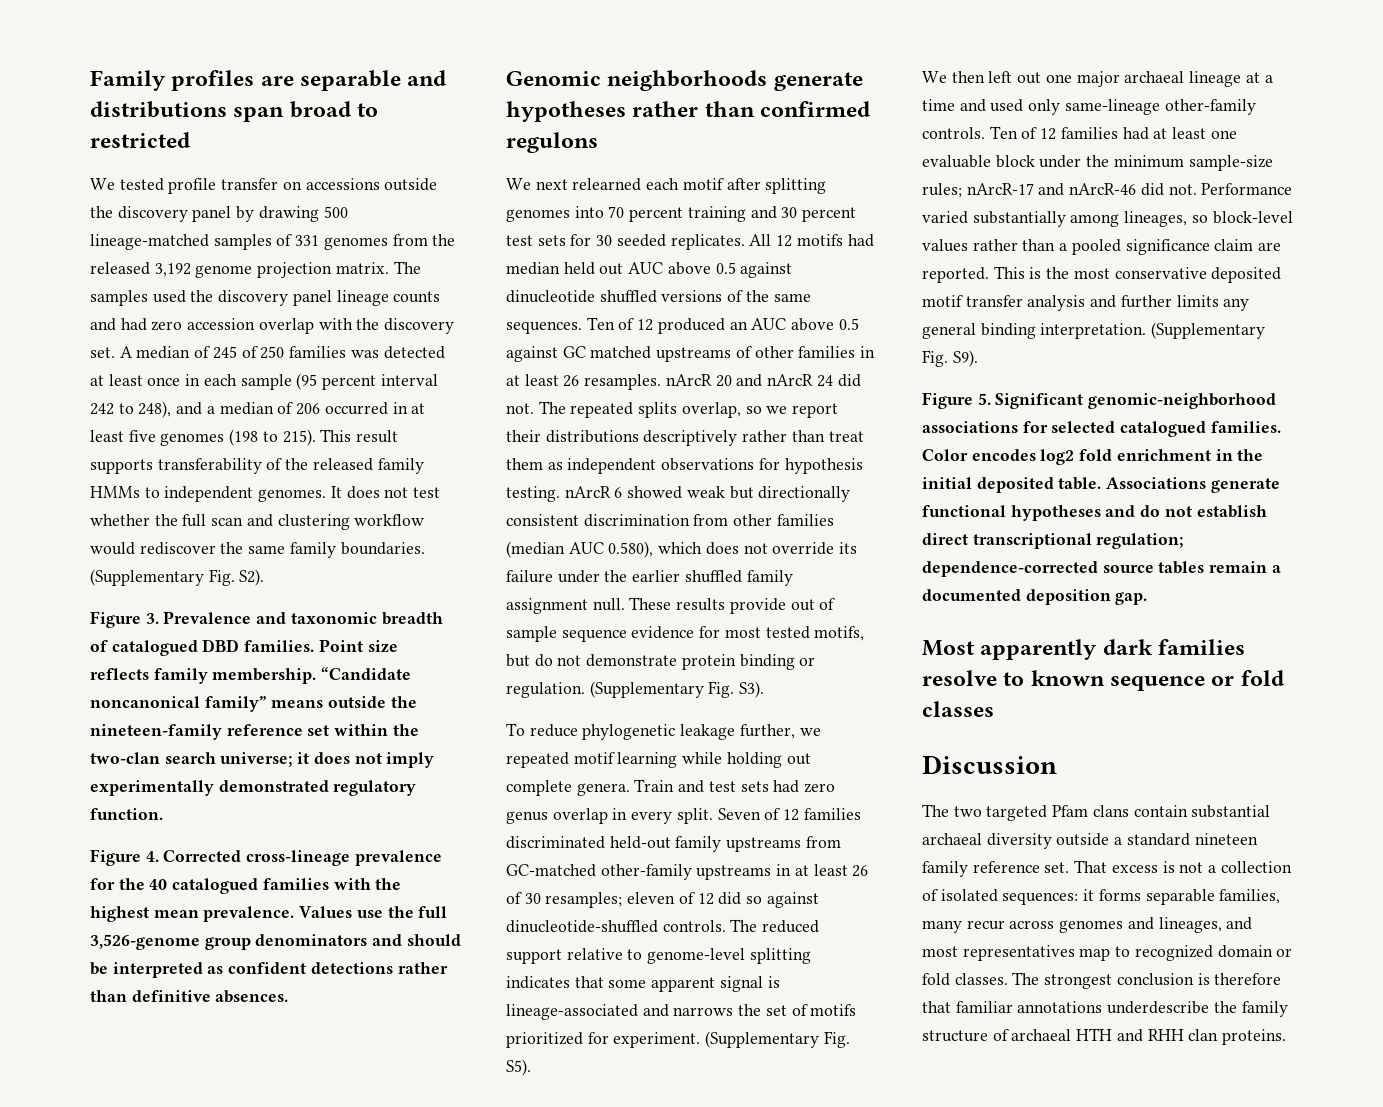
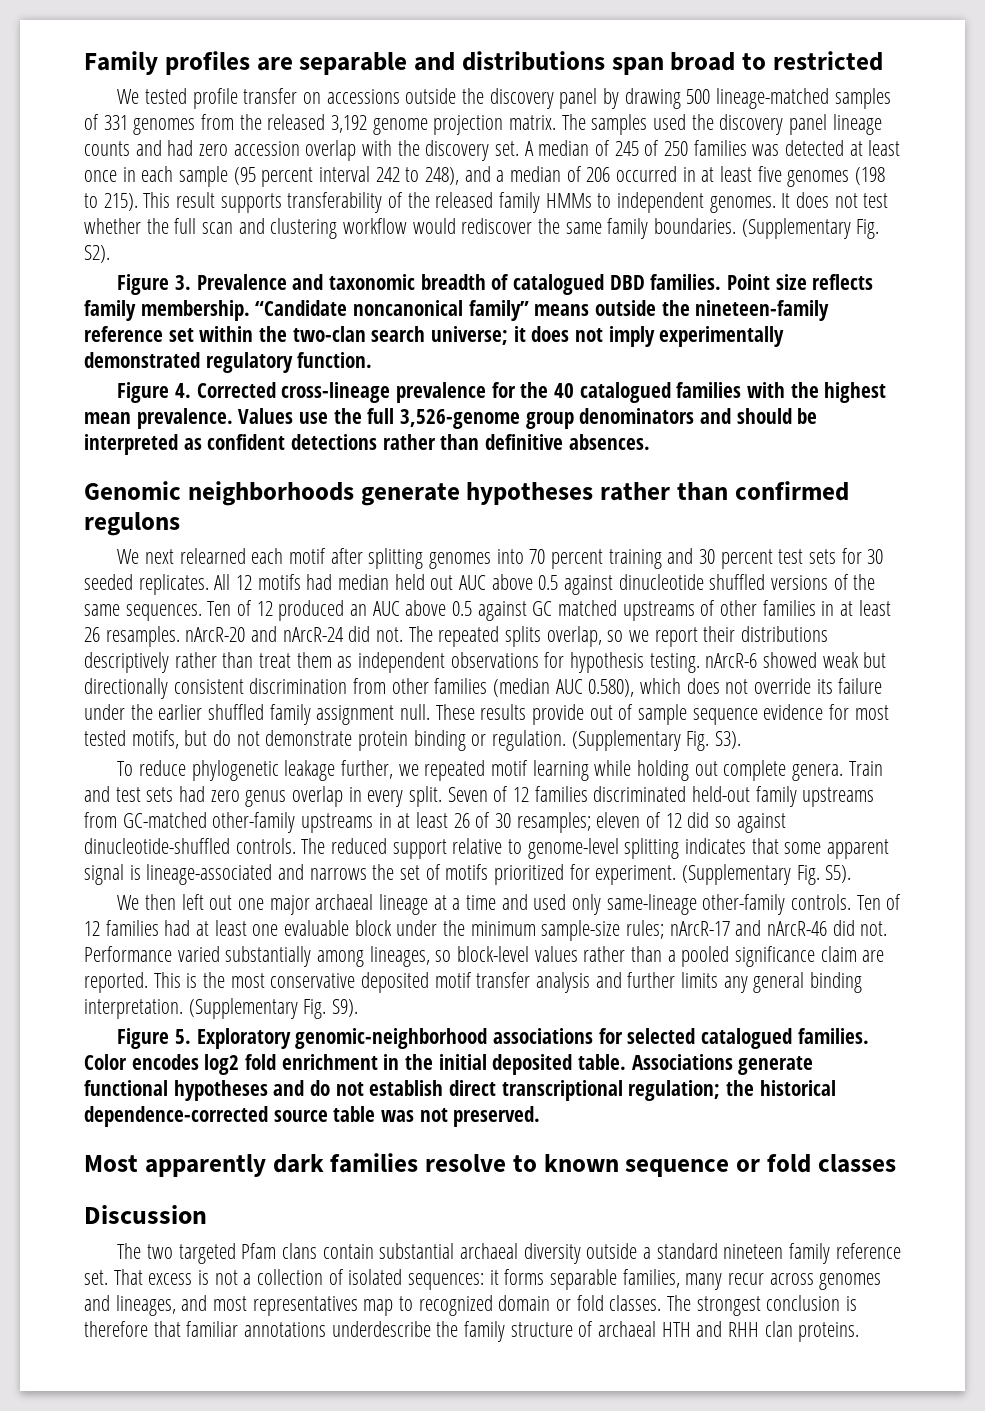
[665,374,833,387] nArcR 20 and nArcR 24 -> [185,626,344,642] nArcR-20 and nArcR-24
[564,486,623,498] nArcR 6 -> [705,653,758,668] nArcR-6
[995,393,1084,409] Significant -> [196,1028,291,1049] Exploratory
[922,561,1281,577] [922,589,1148,605] dependence-corrected source tables remain a documented deposition gap. -> [726,1080,836,1096] [84,1106,541,1127] the historical dependence-corrected source table was not preserved.

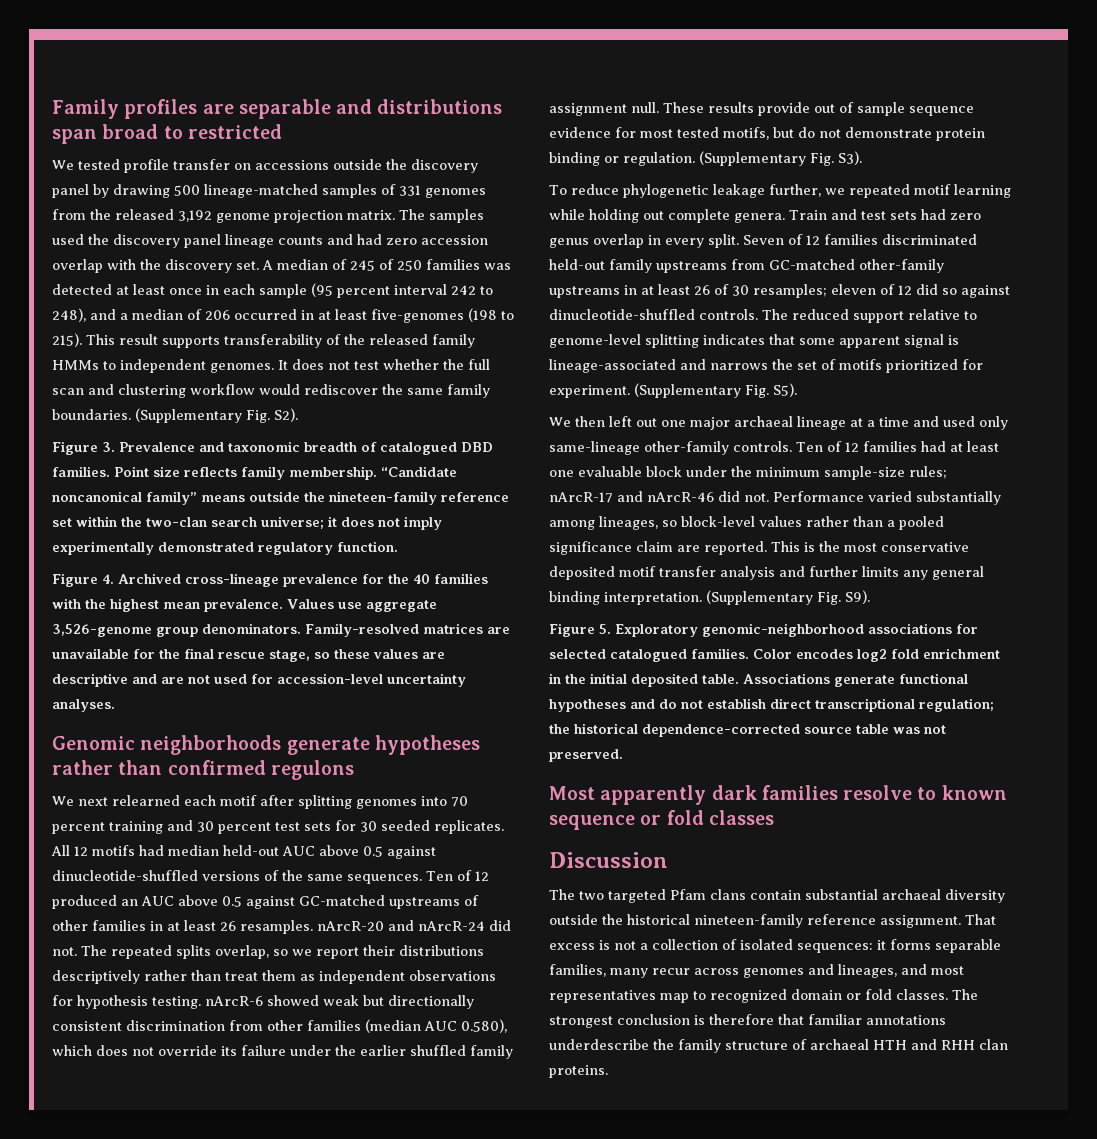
[757,166,850,187] five genomes -> [371,309,464,323] five-genomes
[196,382,276,398] Corrected -> [118,573,181,584] Archived
[579,382,671,403] catalogued -> (430, 579) none
[333,408,818,429] [84,434,650,455] the full 3,526-genome group denominators and should be interpreted as confident detections rather than definitive absences. -> [366,600,437,612] [52,623,510,637] [52,648,445,662] [52,673,466,687] [52,699,115,712] aggregate 3,526-genome group denominators. Family-resolved matrices are unavailable for the final rescue stage, so these values are descriptive and are not used for accession-level uncertainty analyses.
[394,574,766,595] held out AUC above 0.5 against dinucleotide shuffled -> [223,845,436,859] [52,870,198,881] held-out AUC above 0.5 against dinucleotide-shuffled
[532,600,618,616] GC matched -> [299,895,385,906] GC-matched
[643,1243,901,1264] [84,1270,108,1285] a standard nineteen family reference set. -> [602,914,961,928] the historical nineteen-family reference assignment.

